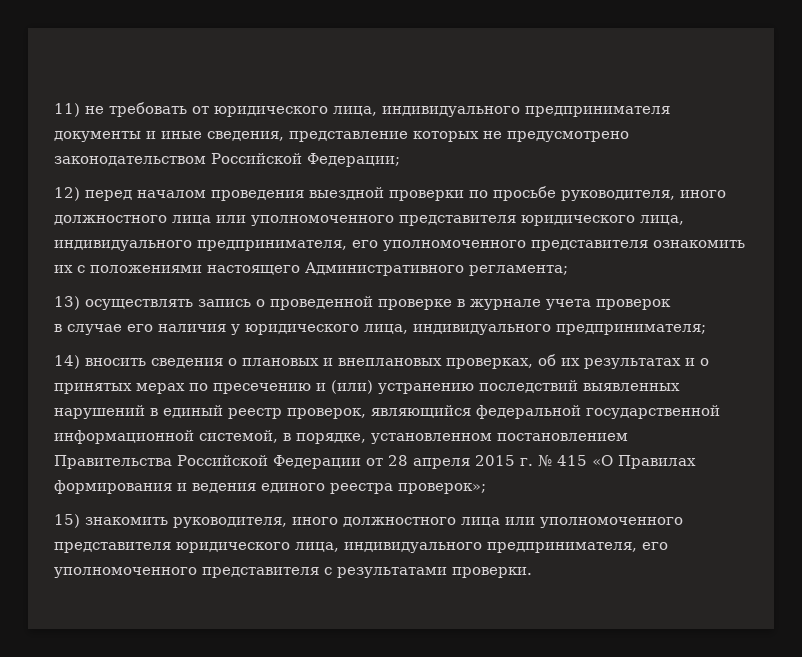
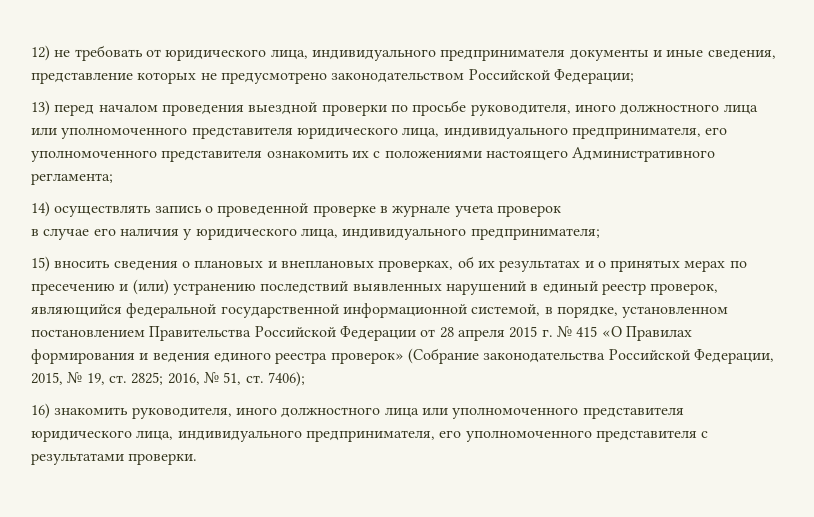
[54,103,80,117] 11) -> [31,45,50,61] 12)
[54,187,80,201] 12) -> [31,100,50,116] 13)
[54,296,80,310] 13) -> [31,201,50,217] 14)
[54,355,80,369] 14) -> [31,256,50,272] 15)
[398,483,486,494] [54,514,80,528] проверок»; // 15) -> [330,348,774,364] [31,371,305,387] [31,403,50,419] проверок» (Собрание законодательства Российской Федерации, 2015, № 19, ст. 2825; 2016, № 51, ст. 7406); // 16)

